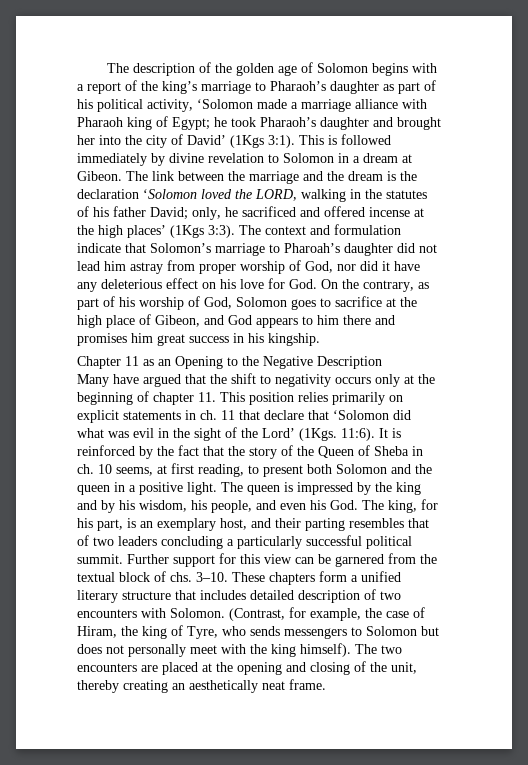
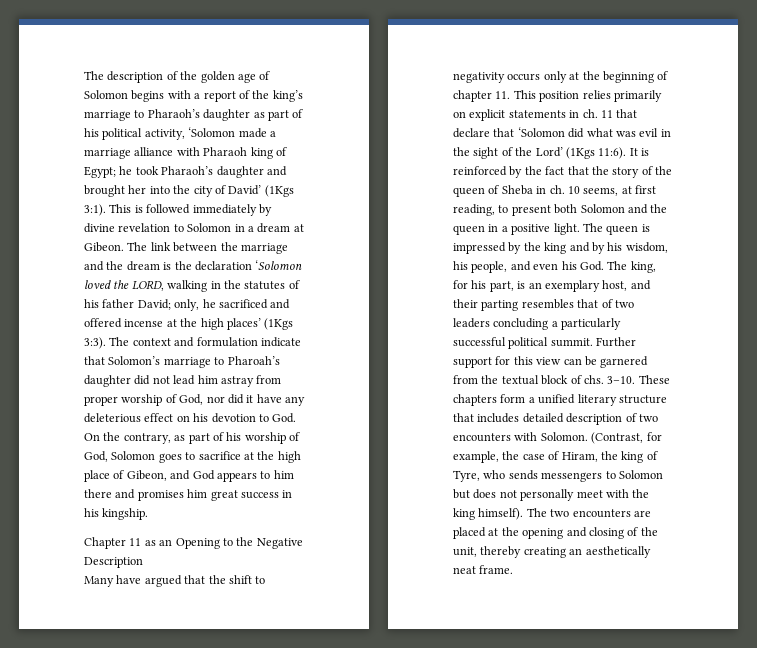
[240,278,285,289] love for -> [211,413,269,423] devotion to
[299,428,337,441] (1Kgs. -> [565,147,595,159] (1Kgs
[318,446,354,458] Queen -> [453,187,485,197] queen

